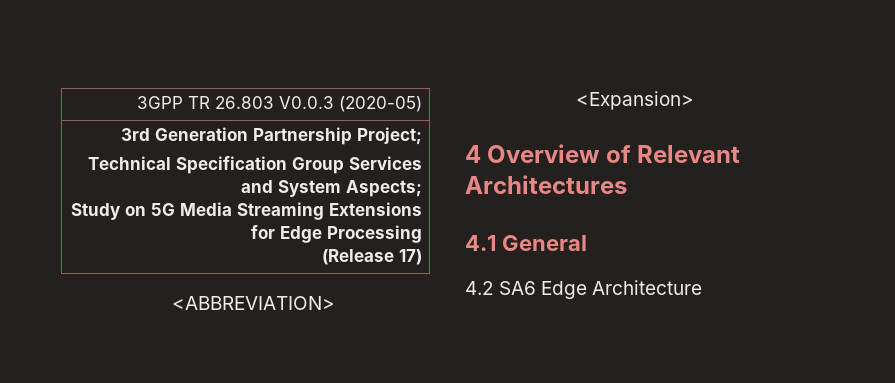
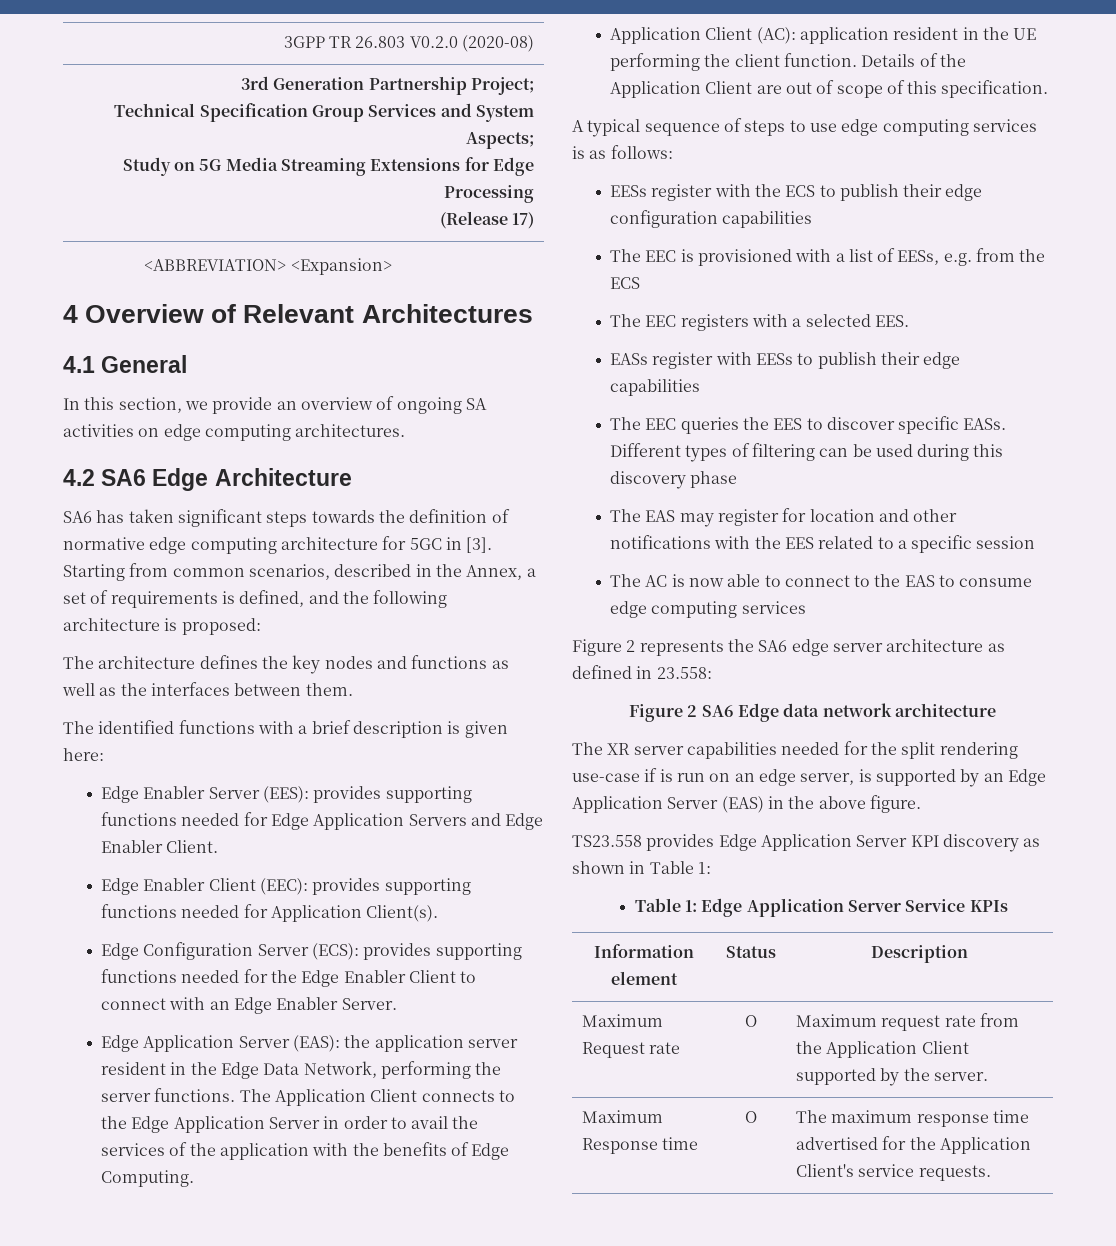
[278,96,422,112] V0.0.3 (2020-05) -> [409,35,534,52] V0.2.0 (2020-08)
[465,280,703,299] 4.2 SA6 Edge Architecture -> [63,396,487,414] [63,424,406,441] [63,468,352,491] [63,509,510,527] [63,536,493,554] [63,563,536,581] [63,590,448,608] [63,618,261,635] [63,655,509,674] [62,682,353,696] [63,720,508,738] [63,748,104,761] [100,786,472,803] [100,812,544,830] [100,840,219,853] [100,878,471,895] [100,904,439,922] [100,942,522,960] [100,969,477,987] [100,997,397,1014] [100,1035,518,1052] [100,1061,502,1079] [100,1088,515,1106] [100,1116,479,1133] [100,1142,510,1160] [100,1170,194,1187] [609,27,1037,44] [609,53,966,71] [609,80,1049,98] [572,118,1037,137] [572,145,673,159] [609,184,983,201] [609,210,813,228] [609,248,1046,266] [609,277,640,289] [609,314,909,331] [609,352,961,369] [609,379,700,396] [609,416,1007,434] [609,443,1004,462] [609,471,738,489] [609,508,958,527] [609,535,1036,553] [609,574,1033,587] [609,601,806,618] [572,639,1005,656] [572,665,712,679] [629,703,996,722] [572,741,1018,759] [572,768,1046,787] [572,795,921,813] [572,834,1041,852] [572,861,711,874] [634,898,1008,917] [593,944,694,958] [610,971,678,985] [725,946,776,958] [871,945,968,963] [582,1014,664,1027] [582,1042,681,1058] [744,1015,757,1027] [796,1013,1019,1031] [796,1041,969,1058] [796,1068,988,1086] [582,1110,664,1123] [582,1137,699,1154] [744,1111,757,1123] [796,1110,1029,1127] [796,1136,1031,1154] [796,1164,991,1181] In this section, we provide an overview of ongoing SA activities on edge computing architectures. // 4.2 SA6 Edge Architecture // SA6 has taken significant steps towards the definition of normative edge computing architecture for 5GC in [3]. Starting from common scenarios, described in the Annex, a set of requirements is defined, and the following architecture is proposed: // The architecture defines the key nodes and functions as well as the interfaces between them. // The identified functions with a brief description is given here: // Edge Enabler Server (EES): provides supporting functions needed for Edge Application Servers and Edge Enabler Client. // Edge Enabler Client (EEC): provides supporting functions needed for Application Client(s). // Edge Configuration Server (ECS): provides supporting functions needed for the Edge Enabler Client to connect with an Edge Enabler Server. // Edge Application Server (EAS): the application server resident in the Edge Data Network, performing the server functions. The Application Client connects to the Edge Application Server in order to avail the services of the application with the benefits of Edge Computing. // Application Client (AC): application resident in the UE performing the client function. Details of the Application Client are out of scope of this specification. // A typical sequence of steps to use edge computing services is as follows: // EESs register with the ECS to publish their edge configuration capabilities // The EEC is provisioned with a list of EESs, e.g. from the ECS // The EEC registers with a selected EES. // EASs register with EESs to publish their edge capabilities // The EEC queries the EES to discover specific EASs. Different types of filtering can be used during this discovery phase // The EAS may register for location and other notifications with the EES related to a specific session // The AC is now able to connect to the EAS to consume edge computing services // Figure 2 represents the SA6 edge server architecture as defined in 23.558: // Figure 2 SA6 Edge data network architecture // The XR server capabilities needed for the split rendering use-case if is run on an edge server, is supported by an Edge Application Server (EAS) in the above figure. // TS23.558 provides Edge Application Server KPI discovery as shown in Table 1: // Table 1: Edge Application Server Service KPIs // Information element | Status | Description // Maximum Request rate | O | Maximum request rate from the Application Client supported by the server. // Maximum Response time | O | The maximum response time advertised for the Application Client's service requests.

